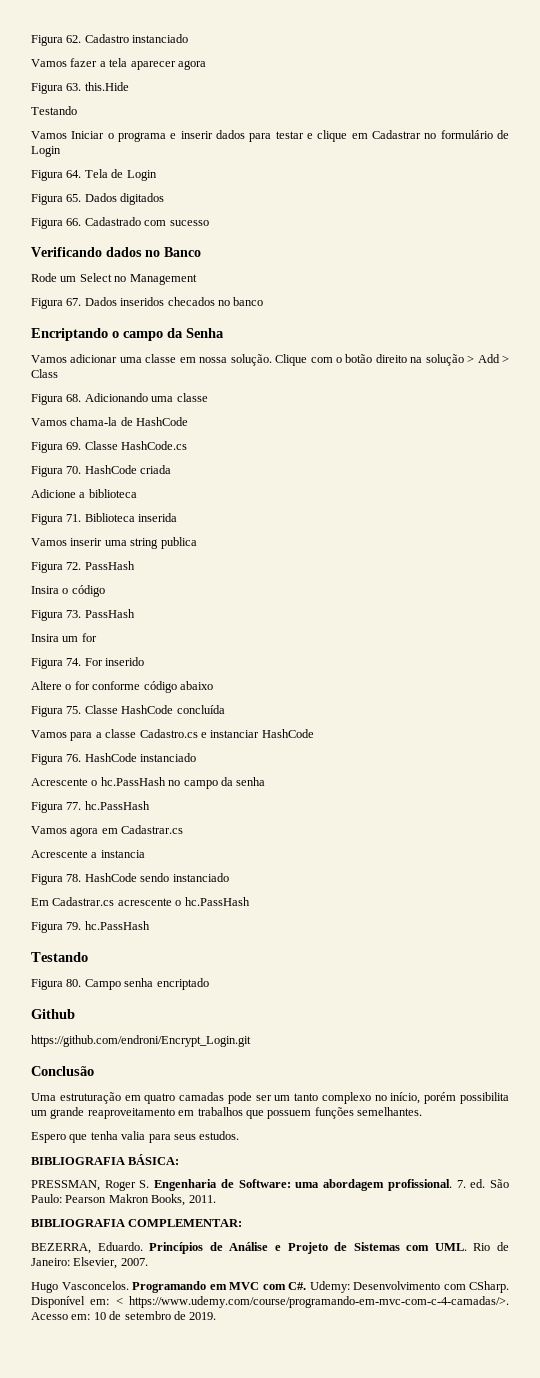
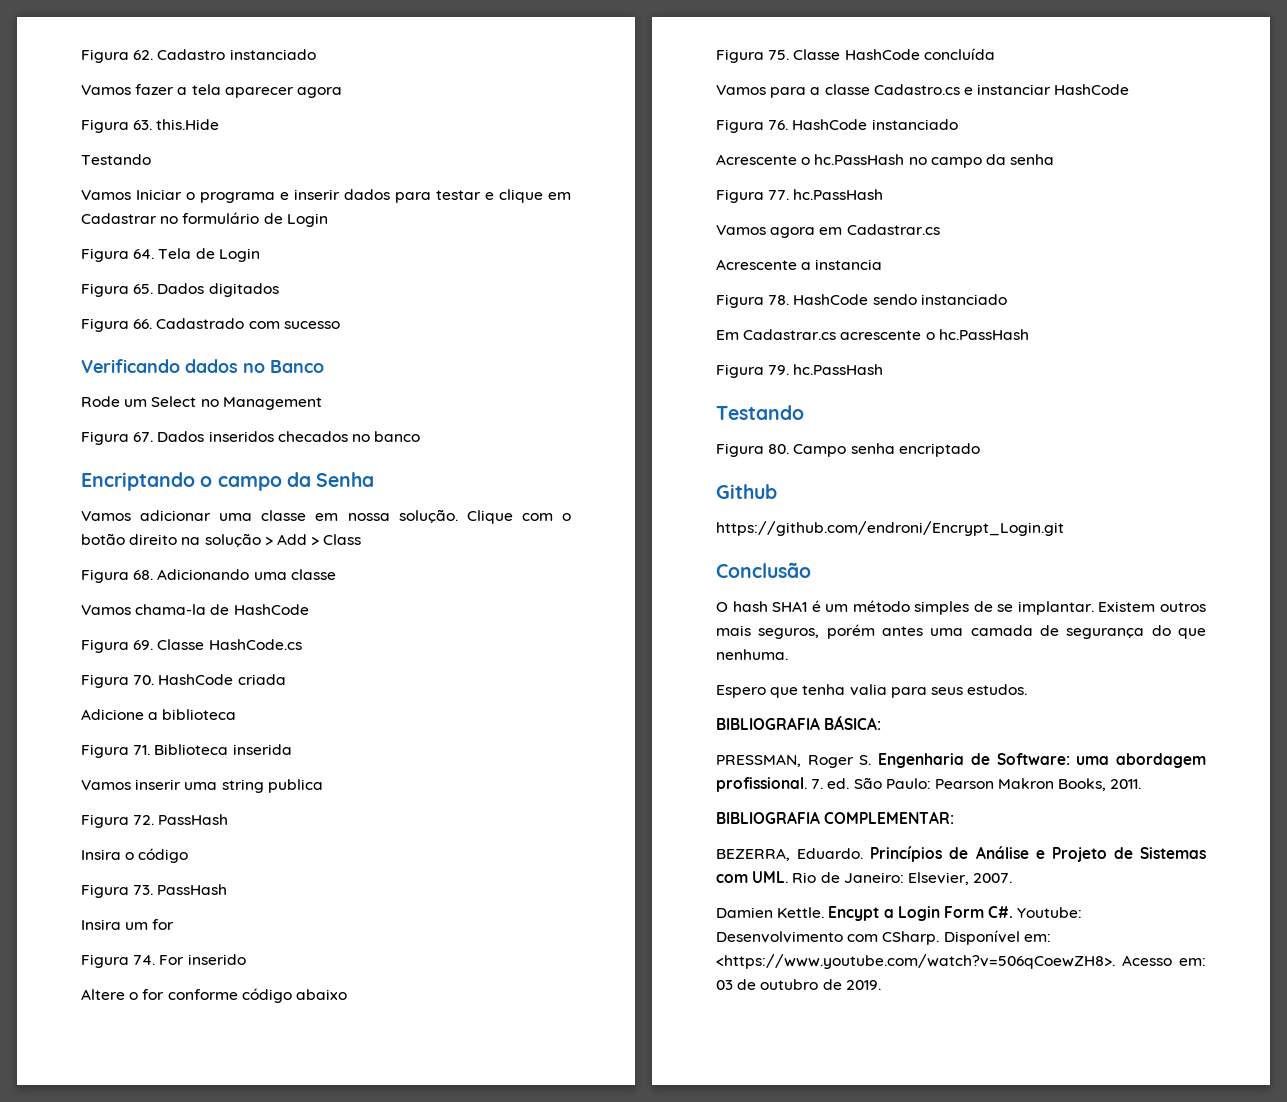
[31,1092,510,1104] [31,1107,422,1119] Uma estruturação em quatro camadas pode ser um tanto complexo no início, porém possibilita um grande reaproveitamento em trabalhos que possuem funções semelhantes. -> [716,600,1206,615] [716,624,1206,639] [716,649,788,660] O hash SHA1 é um método simples de se implantar. Existem outros mais seguros, porém antes uma camada de segurança do que nenhuma.
[31,1281,350,1293] Hugo Vasconcelos. Programando em MVC com C#. Udemy: -> [716,906,1083,921] Damien Kettle. Encypt a Login Form C#. Youtube:
[115,1296,509,1308] [31,1311,171,1320] < https://www.udemy.com/course/programando-em-mvc-com-c-4-camadas/>. Acesso em: 10 de setembro -> [716,954,1206,969] [716,979,819,990] <https://www.youtube.com/watch?v=506qCoewZH8>. Acesso em: 03 de outubro

